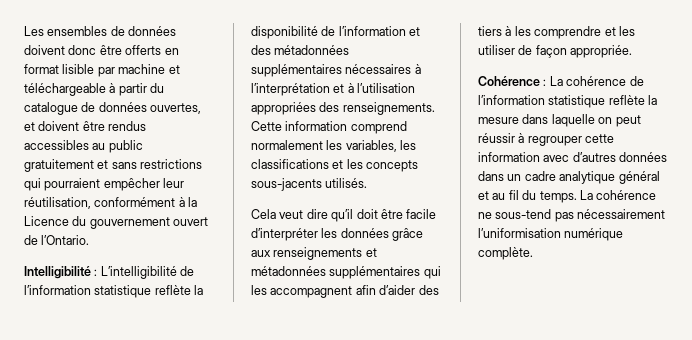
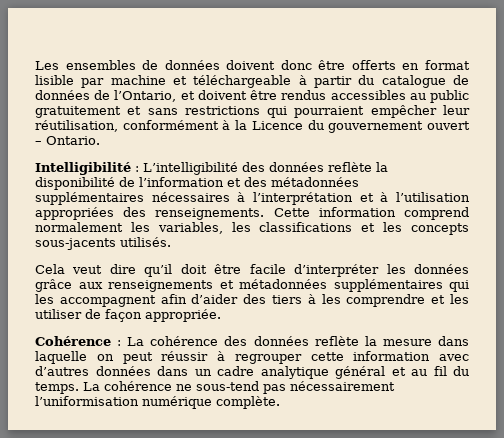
[150,103,202,114] ouvertes, -> [94,90,177,102] de l’Ontario,
[24,235,90,245] de l’Ontario. -> [35,136,100,145] – Ontario.
[180,266,195,276] [24,285,152,298] de l’information statistique -> [241,162,324,172] des données
[629,76,644,86] [478,95,606,108] de l’information statistique -> [224,336,309,346] des données

